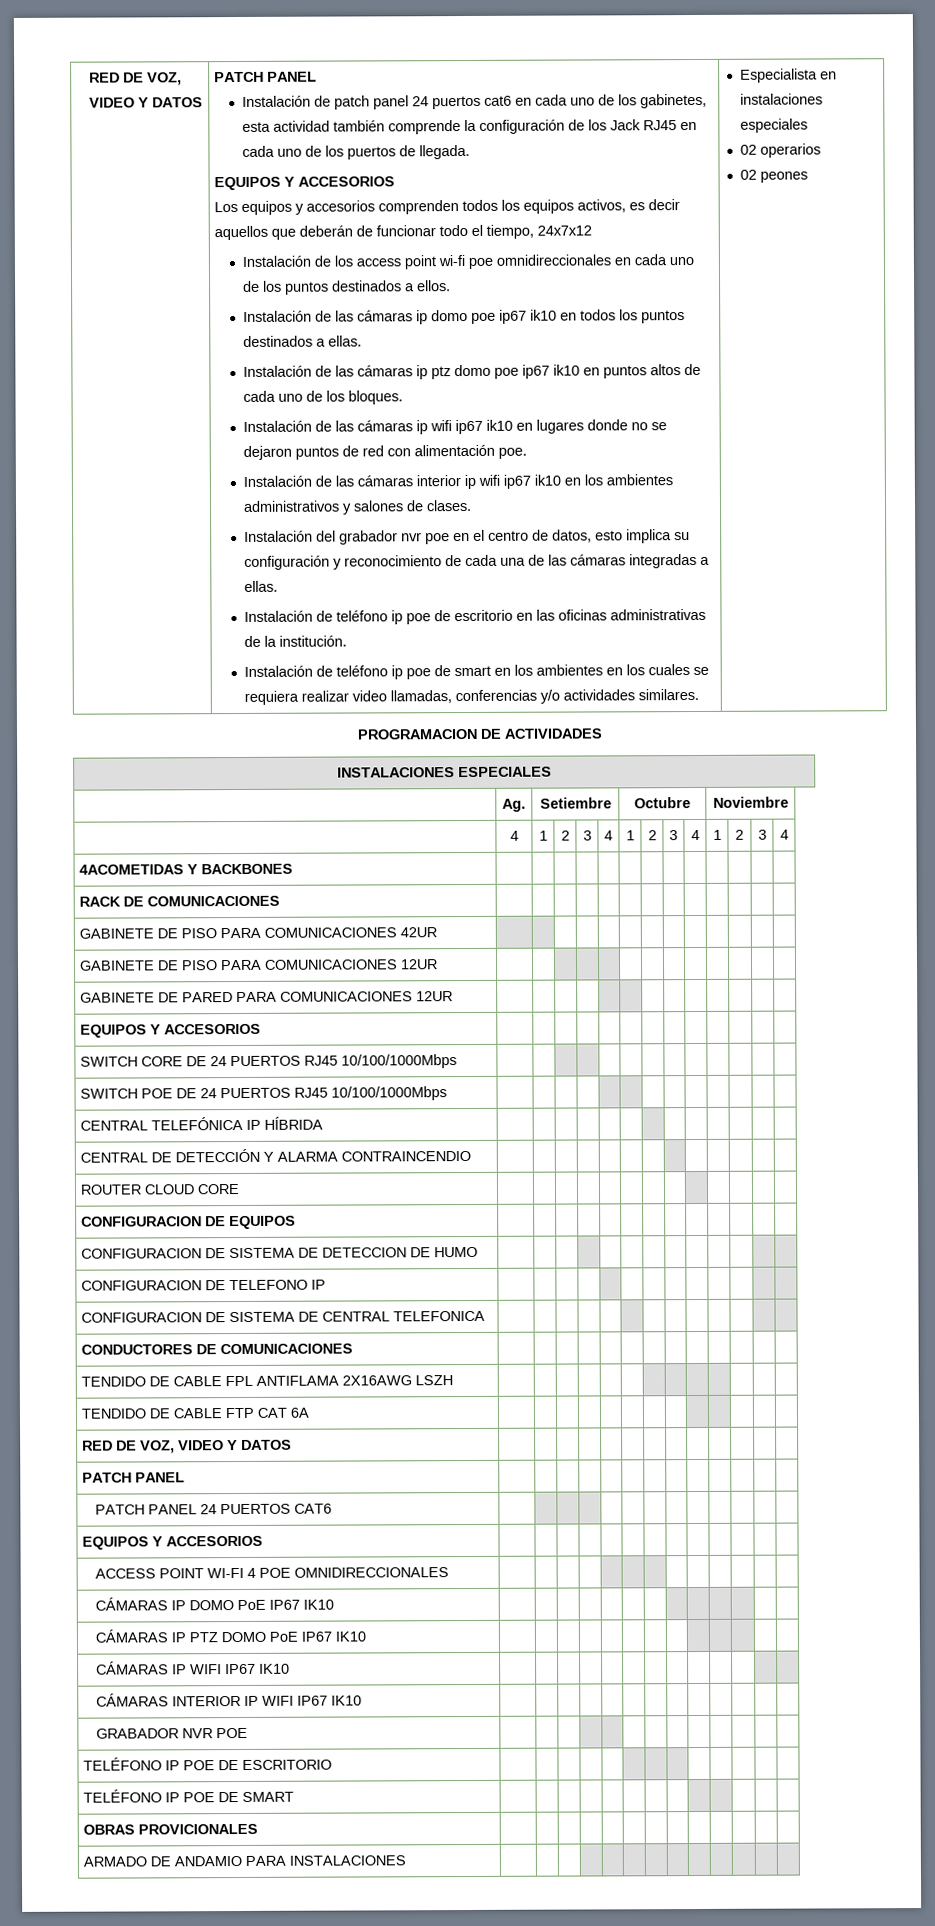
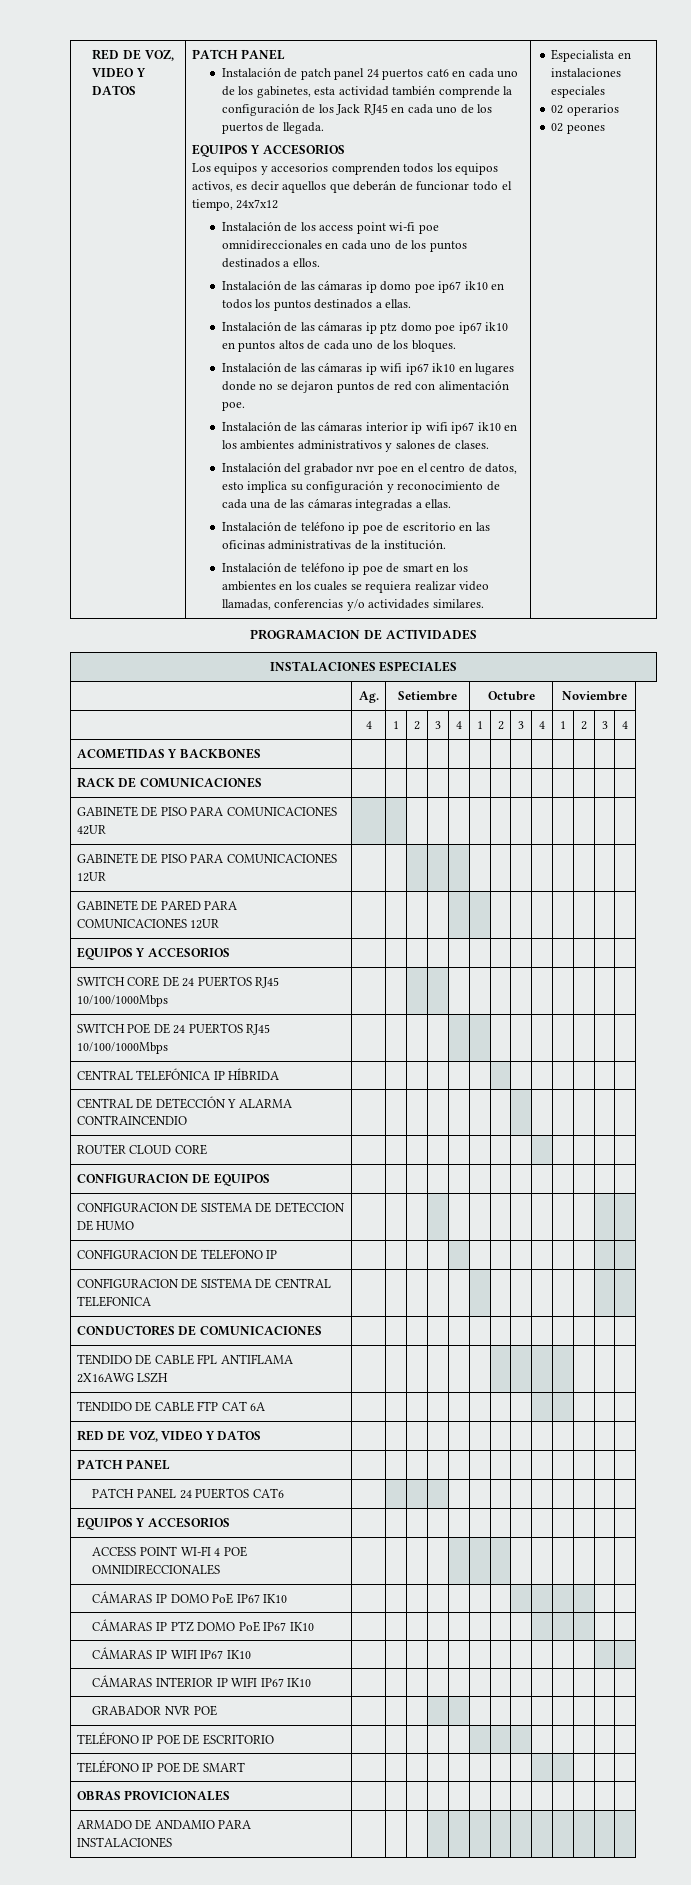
[79,864,185,875] 4ACOMETIDAS -> [76,748,165,759] ACOMETIDAS

